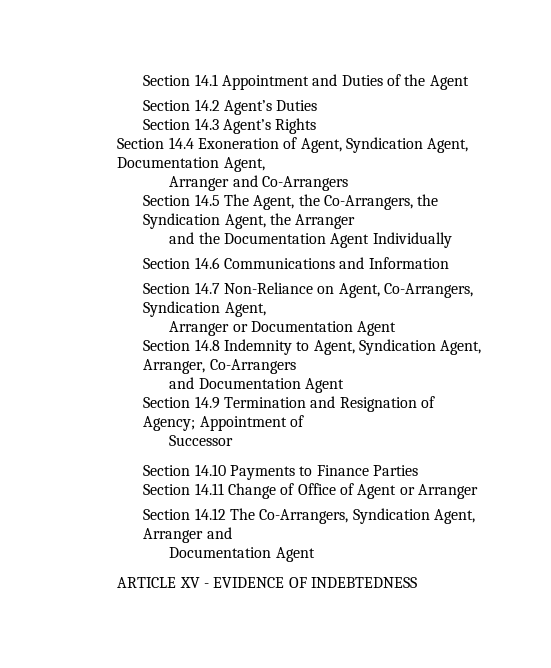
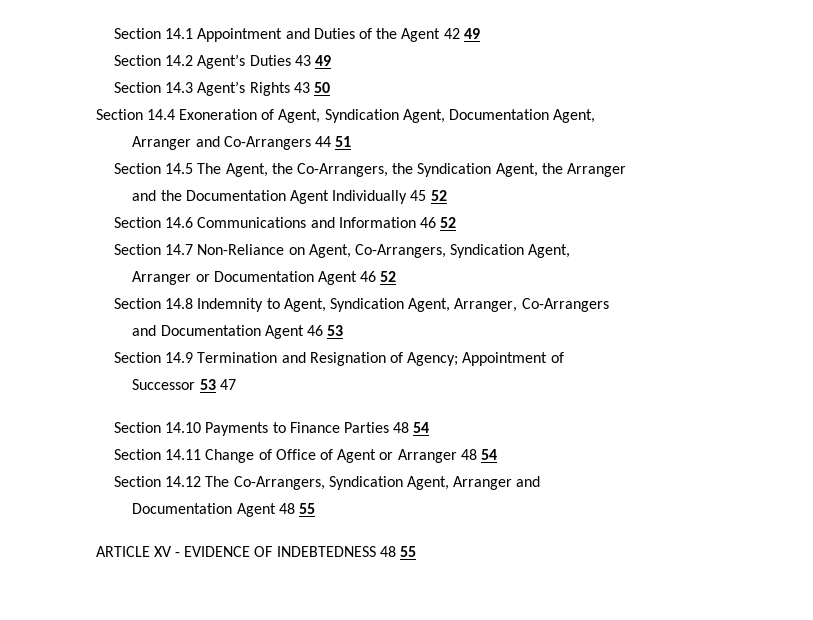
(469, 82) none -> [443,28,480,39] 42 49
(318, 105) none -> [294,55,332,66] 43 49
(317, 126) none -> [293,82,331,93] 43 50
(349, 183) none -> [314,136,352,147] 44 51
(452, 240) none -> [410,190,447,201] 45 52
(449, 263) none -> [420,217,457,228] 46 52
(397, 328) none -> [360,271,397,282] 46 52
(345, 385) none -> [306,325,344,336] 46 53
(234, 440) none -> [199,379,236,390] 53 47
(418, 470) none -> [393,422,430,433] 48 54
(478, 491) none -> [460,449,497,460] 48 54
(315, 554) none -> [278,503,315,514] 48 55
(417, 582) none -> [379,546,417,557] 48 55

